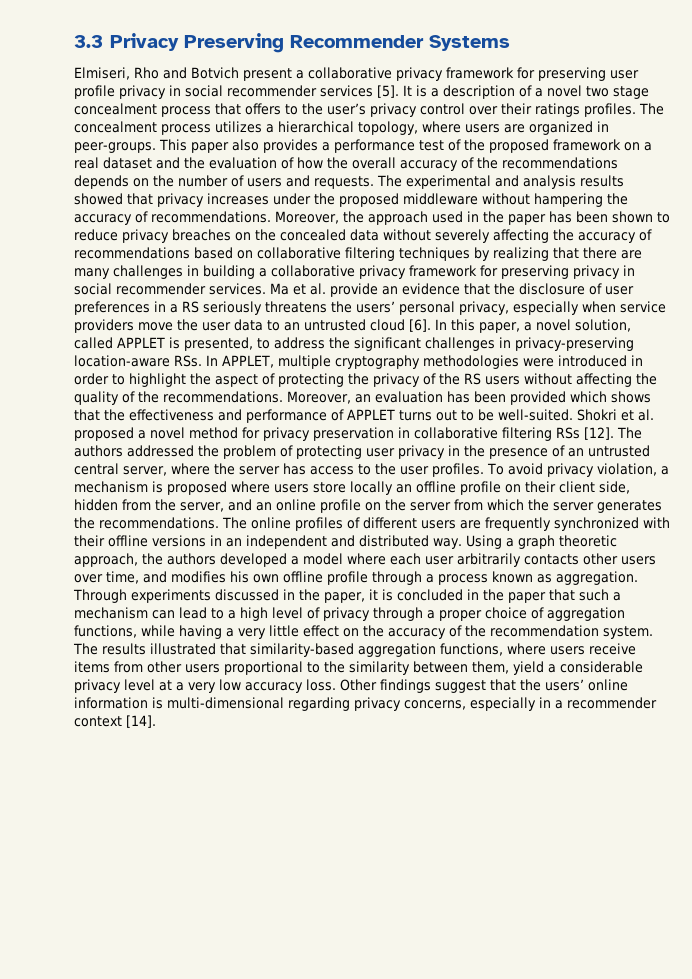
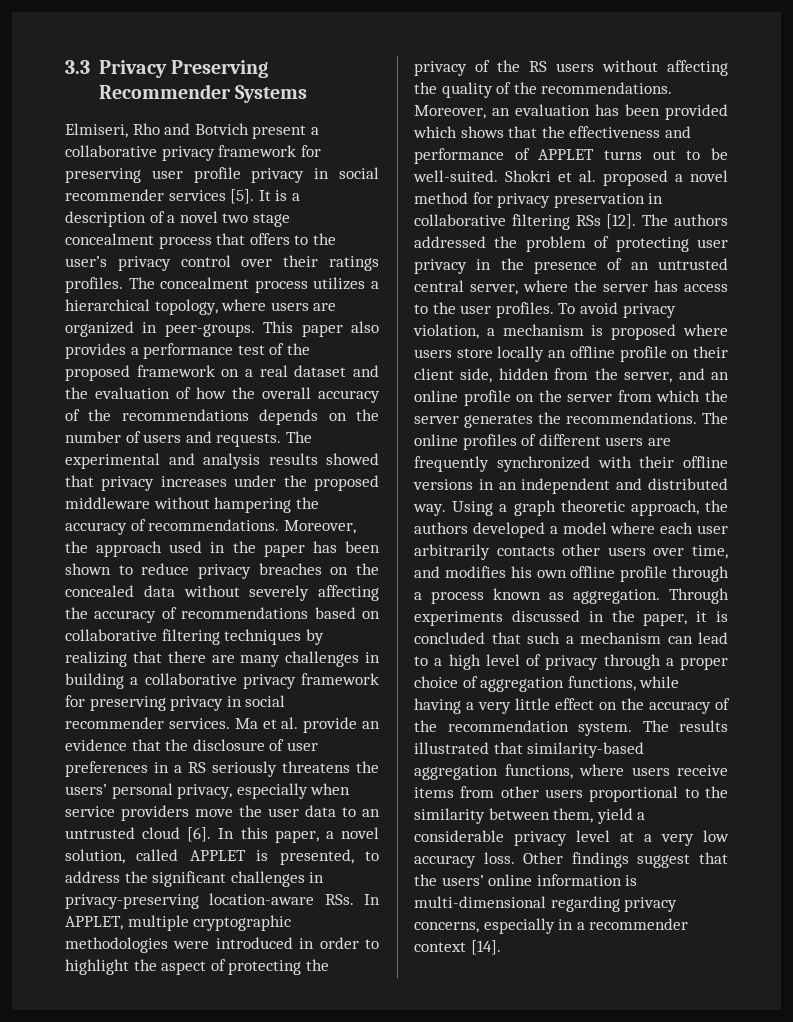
[335,355,420,369] cryptography -> [193,915,292,931] cryptographic
[467,589,546,603] in the paper -> (485, 638) none

